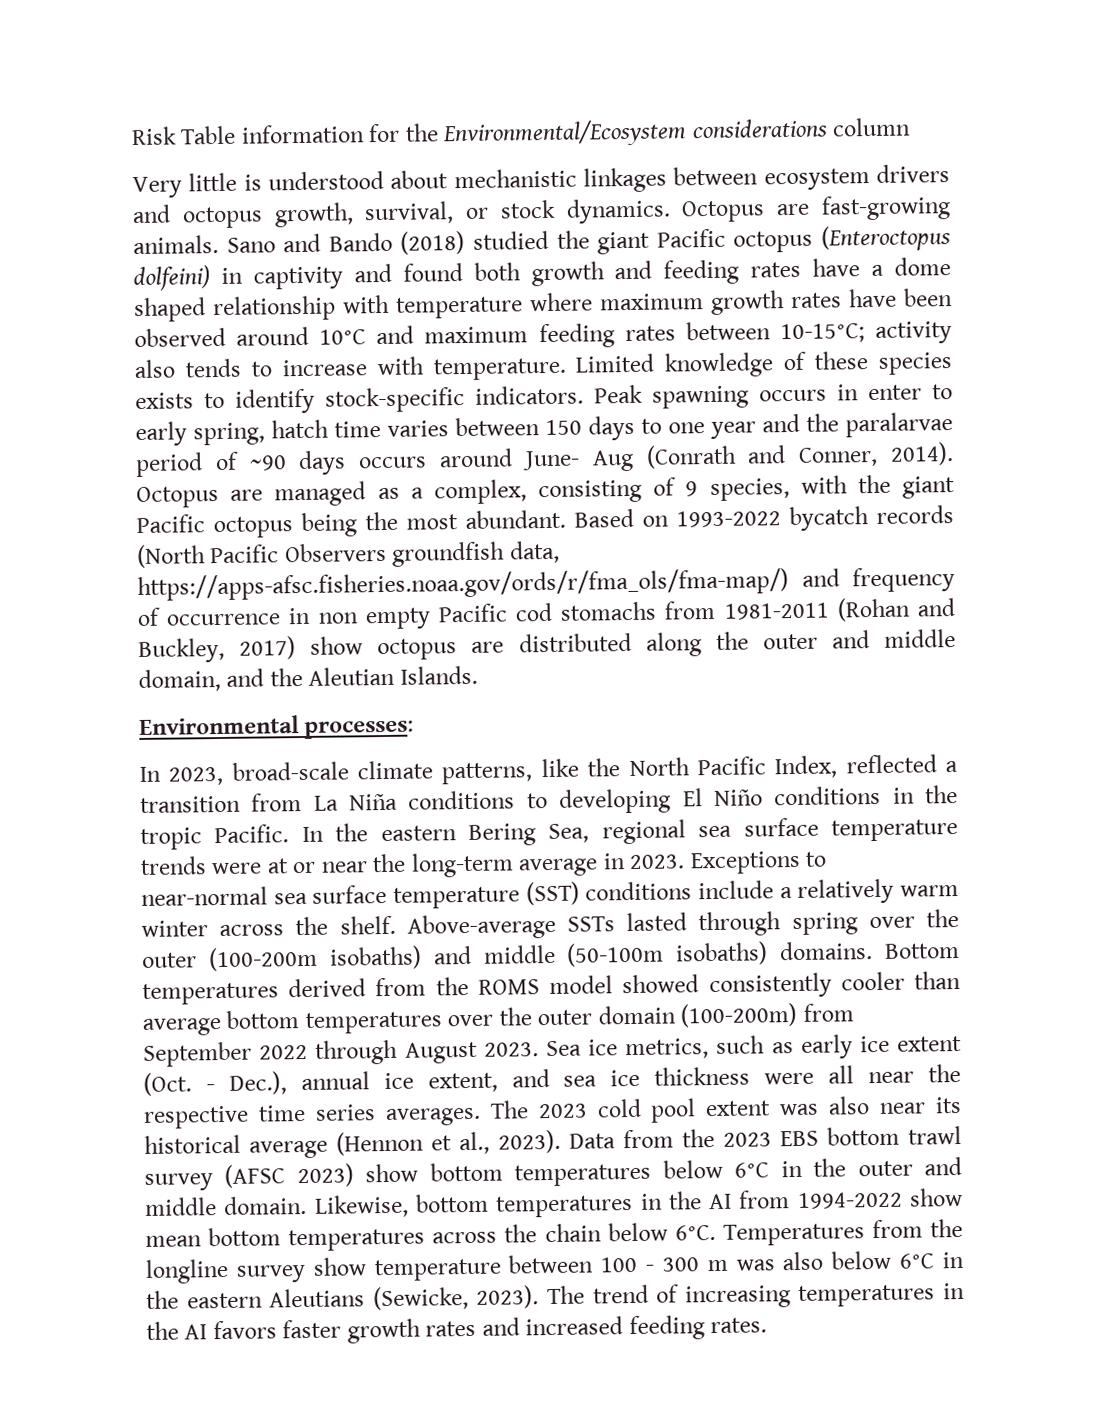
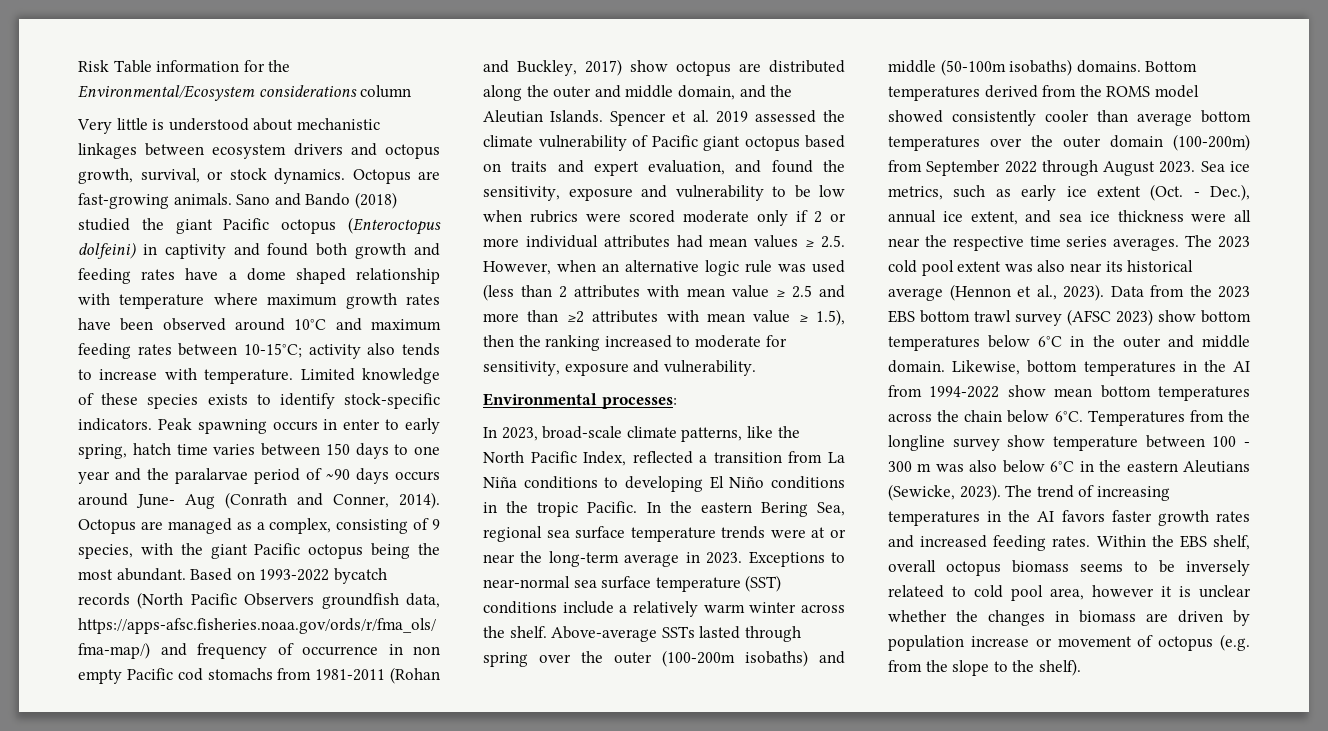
(478, 675) none -> [610,110,845,126] [483,135,845,151] [483,160,845,176] [483,185,845,201] [483,210,846,226] [483,235,845,248] [483,260,845,276] [483,284,845,301] [483,309,845,326] [483,335,787,351] [483,360,756,376] Spencer et al. 2019 assessed the climate vulnerability of Pacific giant octopus based on traits and expert evaluation, and found the sensitivity, exposure and vulnerability to be low when rubrics were scored moderate only if 2 or more individual attributes had mean values ≥ 2.5. However, when an alternative logic rule was used (less than 2 attributes with mean value ≥ 2.5 and more than ≥2 attributes with mean value ≥ 1.5), then the ranking increased to moderate for sensitivity, exposure and vulnerability.
(768, 1325) none -> [1096,535,1250,550] [888,560,1250,576] [888,585,1251,601] [888,610,1250,626] [888,634,1250,651] [888,659,1081,676] Within the EBS shelf, overall octopus biomass seems to be inversely relateed to cold pool area, however it is unclear whether the changes in biomass are driven by population increase or movement of octopus (e.g. from the slope to the shelf).

